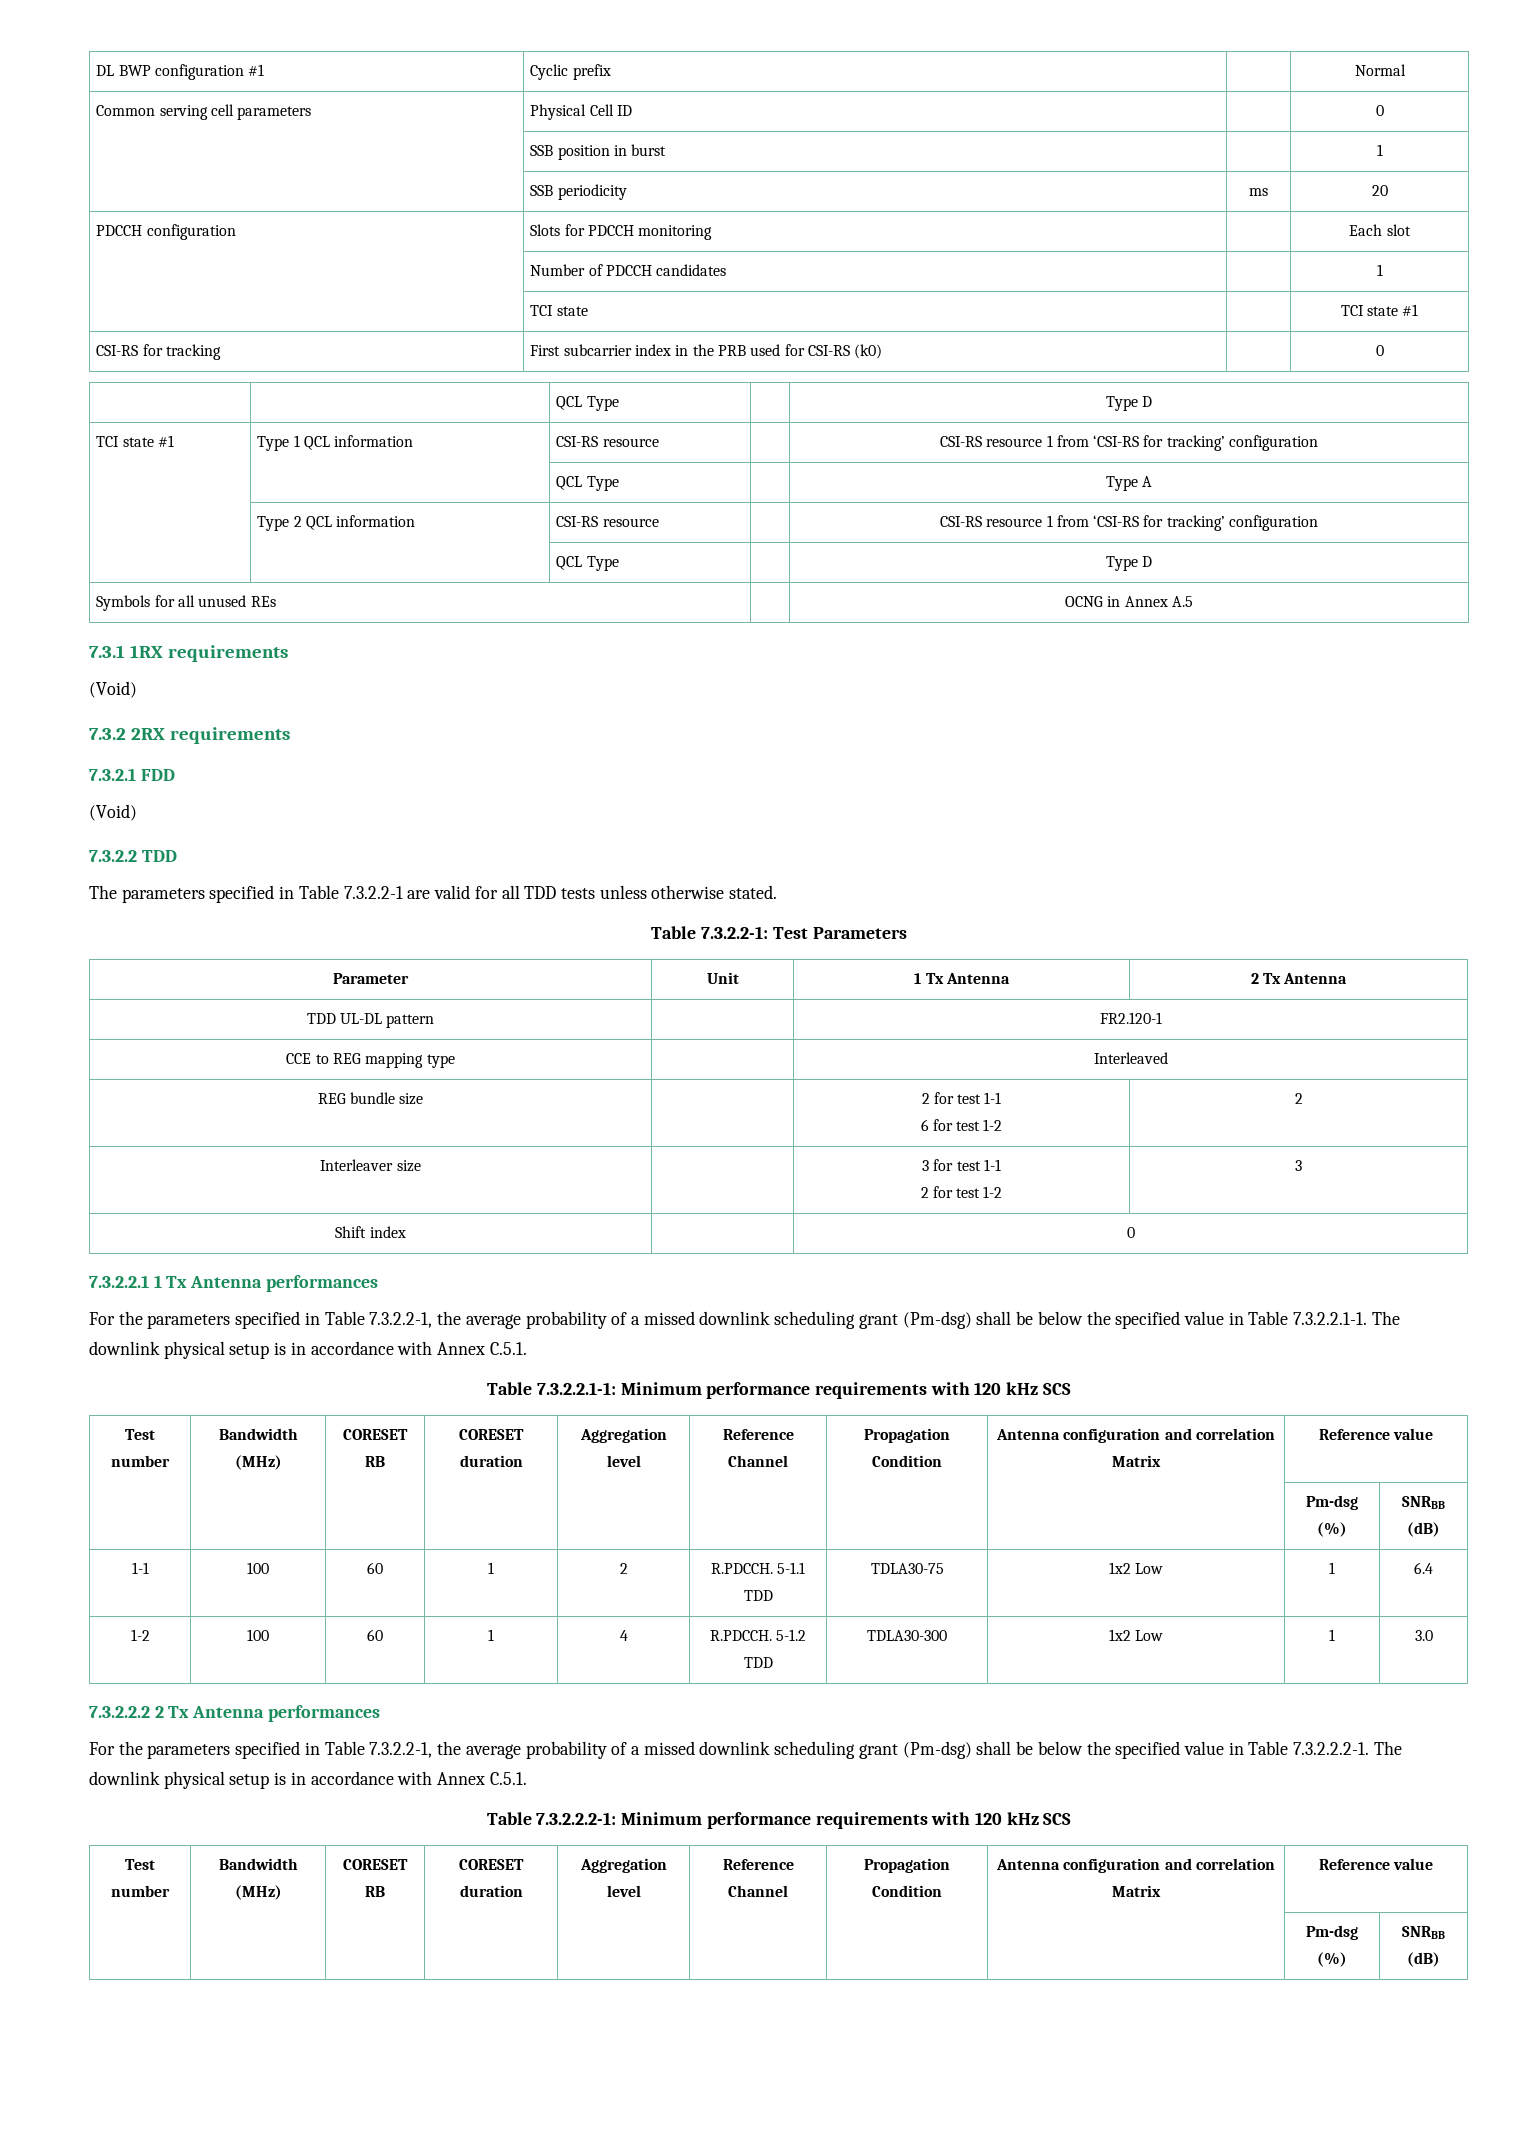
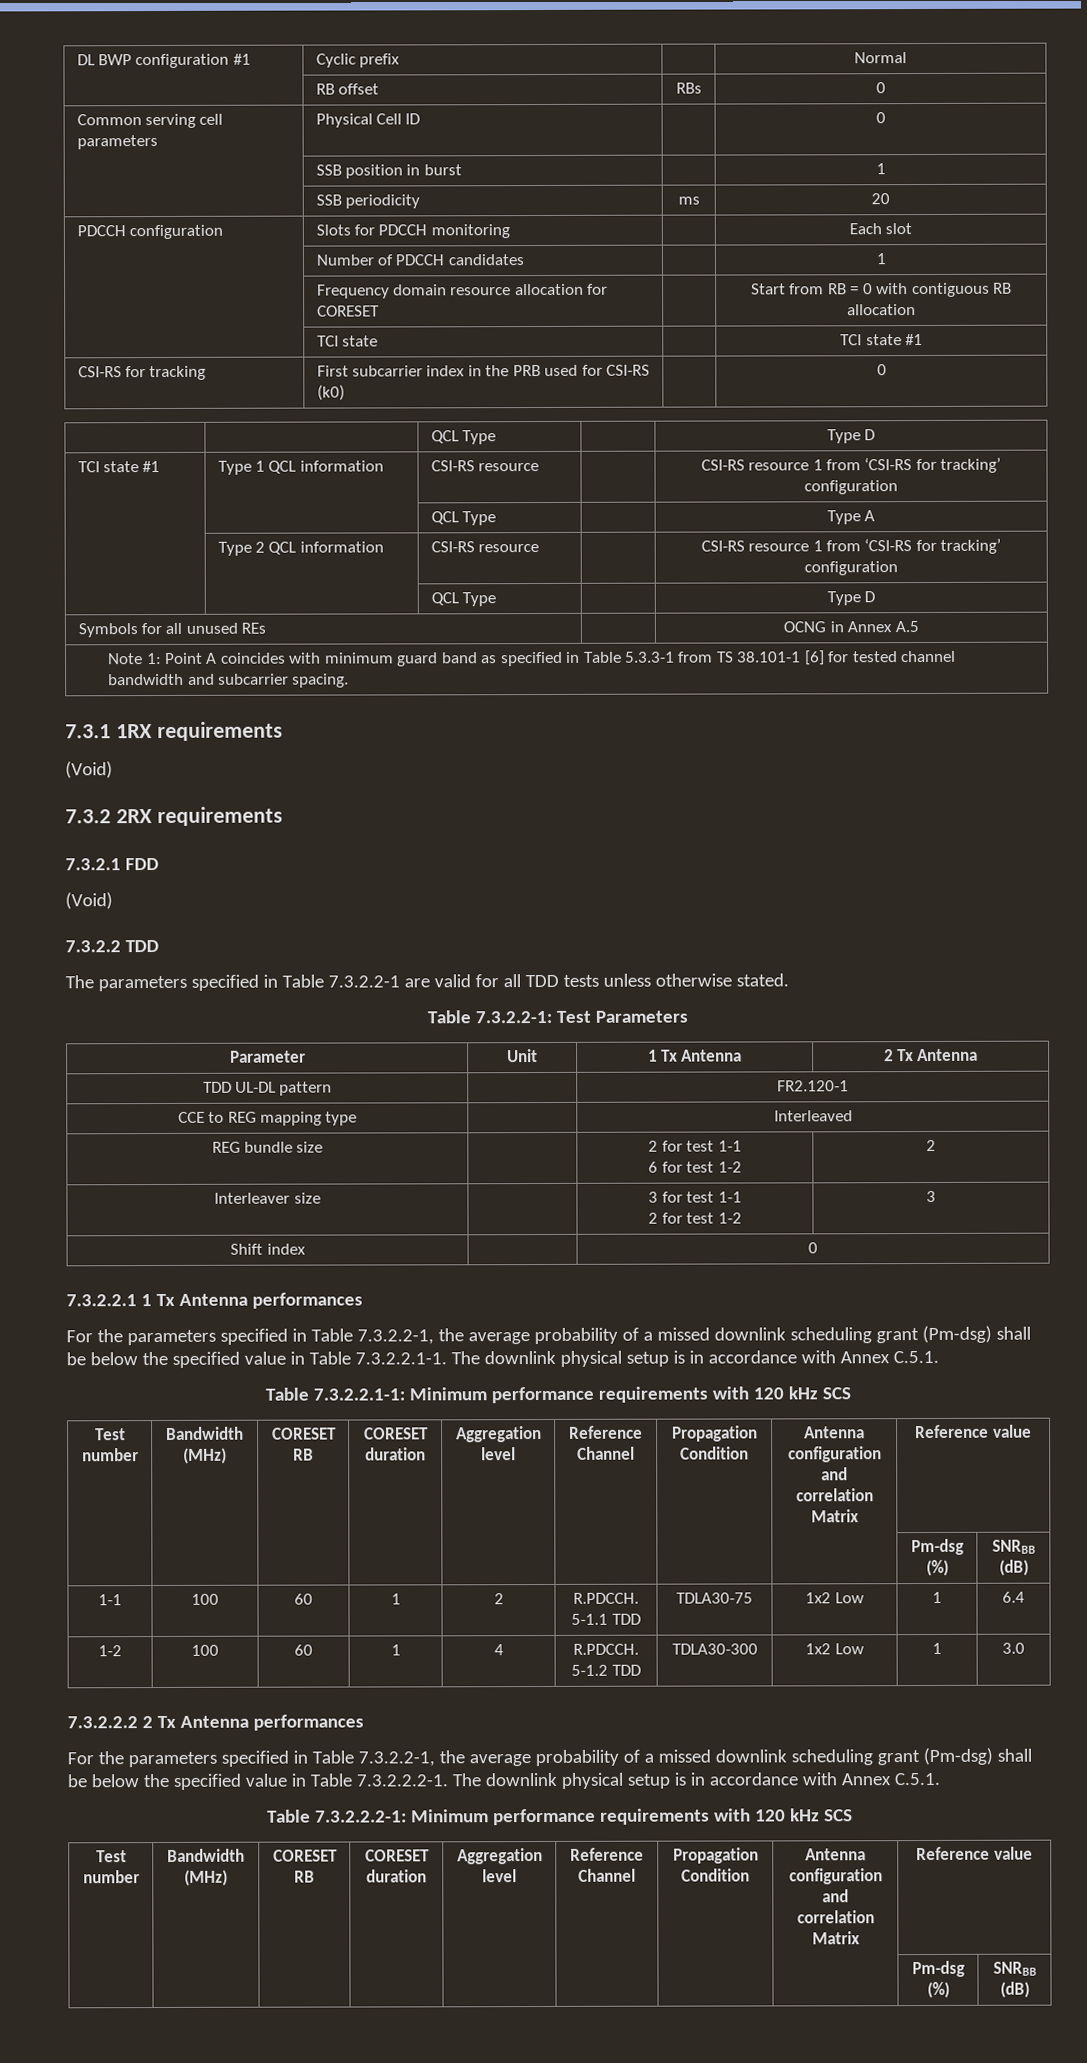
(1406, 70) none -> [315,83,379,95] [675,82,702,94] [875,82,886,94] // | RB offset | RBs | 0
(1383, 270) none -> [316,283,609,299] [316,305,380,317] [750,282,1013,298] [847,304,917,316] // | Frequency domain resource allocation for CORESET | | Start from RB = 0 with contiguous RB allocation
(1193, 601) none -> [108,650,957,667] [108,673,350,688] // Note 1: Point A coincides with minimum guard band as specified in Table 5.3.3-1 from TS 38.101-1 [6] for tested channel bandwidth and subcarrier spacing.

